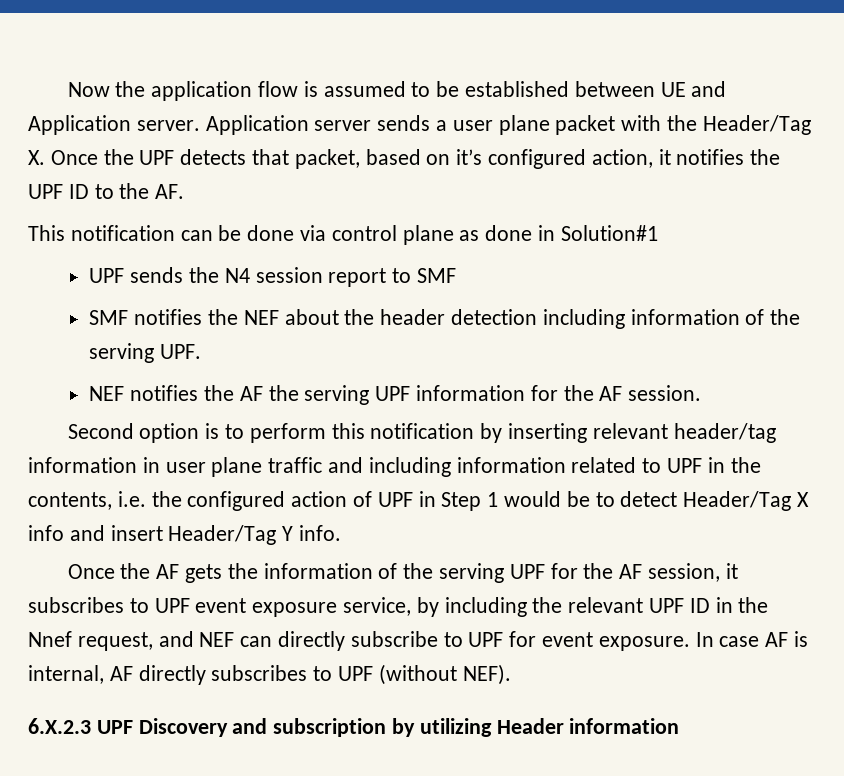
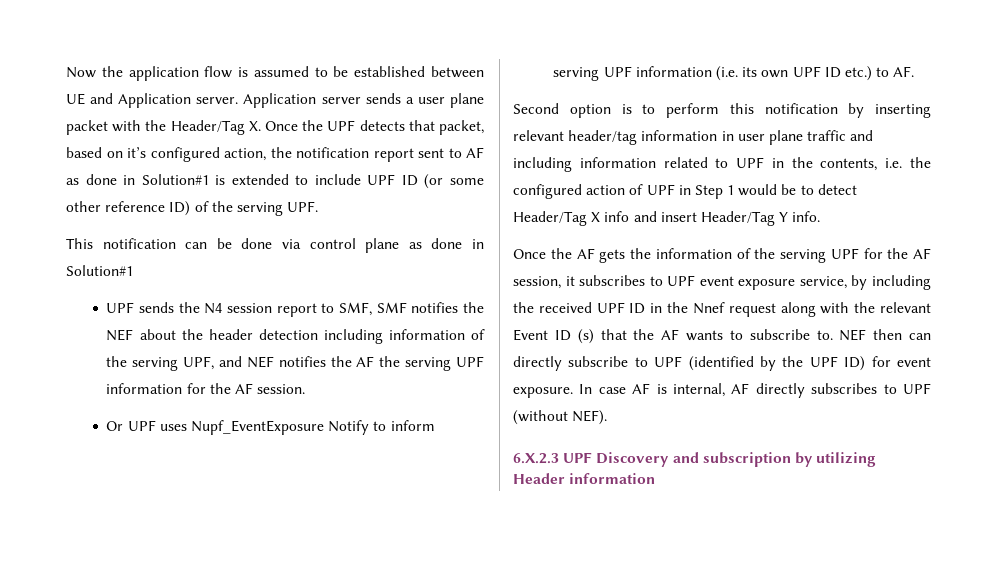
[658,149,781,165] [28,183,185,199] it notifies the UPF ID to the AF. -> [270,147,484,162] [66,174,484,189] [66,201,319,216] the notification report sent to AF as done in Solution#1 is extended to include UPF ID (or some other reference ID) of the serving UPF.
[416,268,456,283] SMF // -> [339,302,373,316] SMF,
[160,344,202,359] UPF. // -> [183,356,243,370] UPF, and
(702, 393) none -> [106,420,435,435] [553,66,915,81] // Or UPF uses Nupf_EventExposure Notify to inform serving UPF information (i.e. its own UPF ID etc.) to AF.
[568,597,644,613] relevant -> [538,302,592,313] received
[77,631,235,651] request, and NEF -> [728,302,931,317] [513,329,903,344] request along with the relevant Event ID (s) that the AF wants to subscribe to. NEF then
(504, 639) none -> [688,356,866,371] (identified by the UPF ID)

